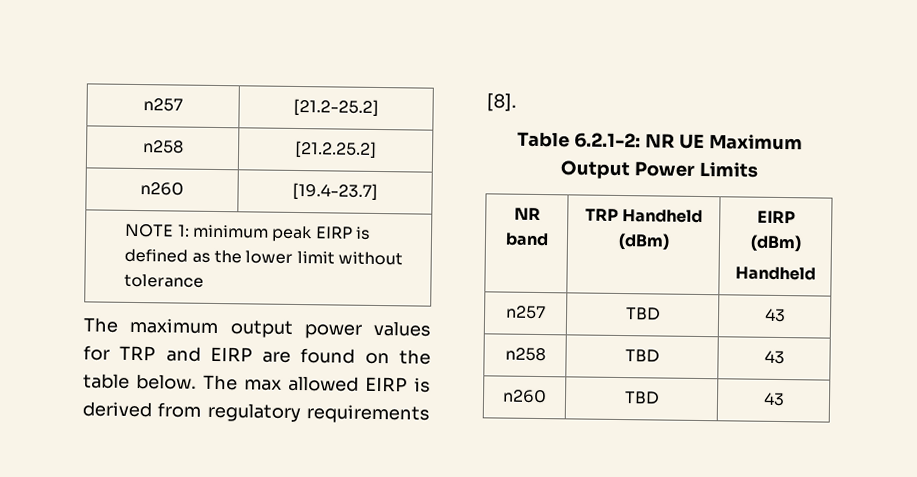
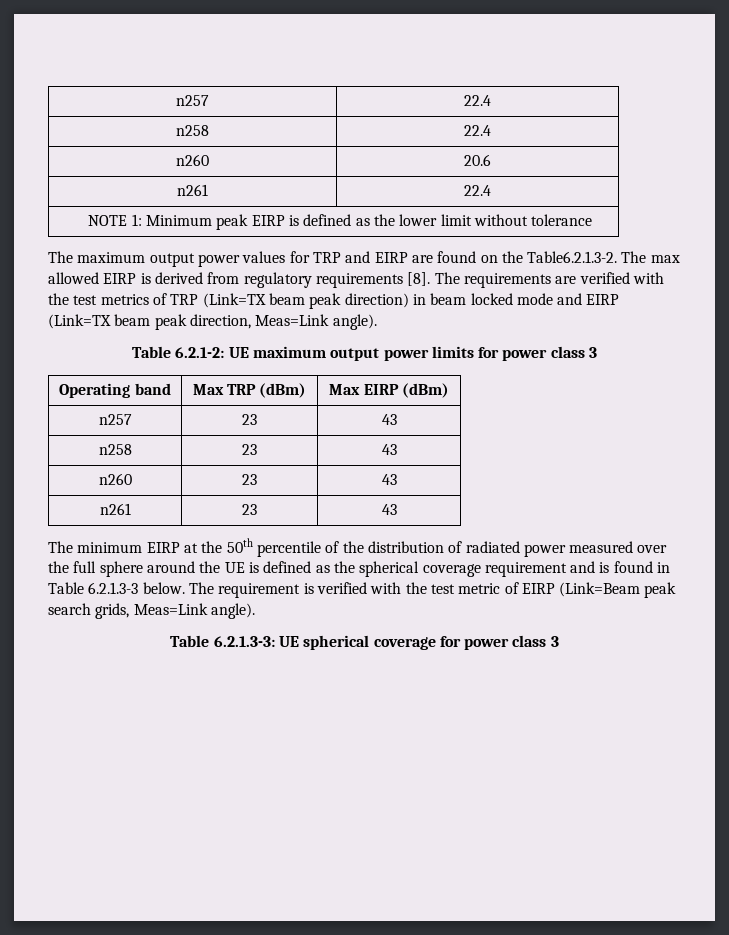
[143,98,183,112] [293,98,379,116] [142,140,184,154] [294,140,377,158] [140,182,184,196] [292,182,378,200] n257 | [21.2-25.2] // n258 | [21.2.25.2] // n260 | [19.4-23.7] -> [176,95,209,106] [464,95,491,106] [176,125,209,136] [464,125,491,136] [176,154,209,166] [464,154,491,166] [177,184,208,196] [464,185,491,196] n257 | 22.4 // n258 | 22.4 // n260 | 20.6 // n261 | 22.4
[191,224,269,239] minimum -> [145,215,212,226] Minimum
[83,373,197,390] table below. -> [527,251,618,263] Table6.2.1.3-2.
[517,131,803,151] [560,160,758,180] [513,207,541,221] // Table 6.2.1-2: NR UE Maximum Output Power Limits // NR -> [434,272,664,288] [48,293,620,309] [48,314,377,330] [131,346,598,361] [59,383,131,398] The requirements are verified with the test metrics of TRP (Link=TX beam peak direction) in beam locked mode and EIRP (Link=TX beam peak direction, Meas=Link angle). // Table 6.2.1-2: UE maximum output power limits for power class 3 // Operating
[584,208,704,224] TRP Handheld -> [192,384,256,395] Max TRP
(670, 241) none -> [329,384,361,395] Max
[734,266,816,281] [506,305,546,320] [625,307,661,321] // Handheld // n257 | TBD -> [98,414,132,425] [242,414,257,425] // n257 | 23
[624,349,660,363] TBD -> [242,444,257,455] 23
[623,391,660,405] [762,392,785,407] TBD | 43 -> [242,474,257,485] [381,474,397,485] [99,503,131,515] [242,504,257,515] [381,504,397,515] [48,538,668,557] [48,561,671,577] [48,582,677,598] [48,603,255,619] [170,635,559,650] 23 | 43 // n261 | 23 | 43 // The minimum EIRP at the 50th percentile of the distribution of radiated power measured over the full sphere around the UE is defined as the spherical coverage requirement and is found in Table 6.2.1.3-3 below. The requirement is verified with the test metric of EIRP (Link=Beam peak search grids, Meas=Link angle). // Table 6.2.1.3-3: UE spherical coverage for power class 3

